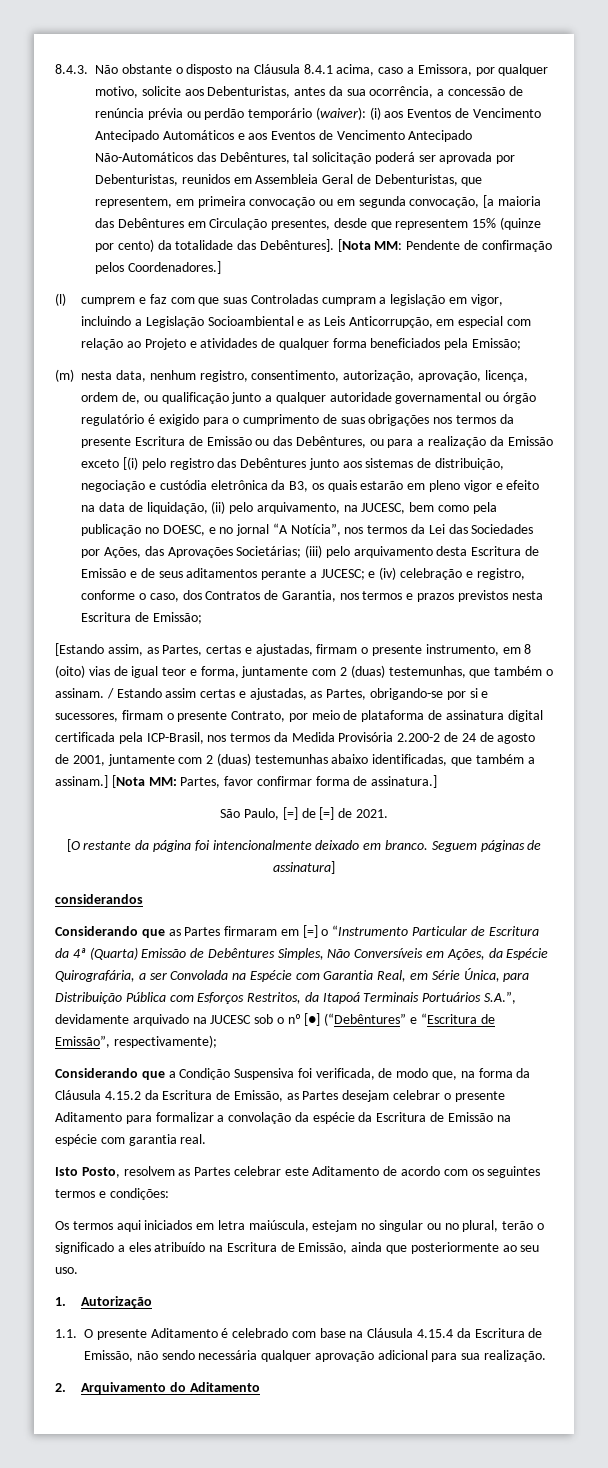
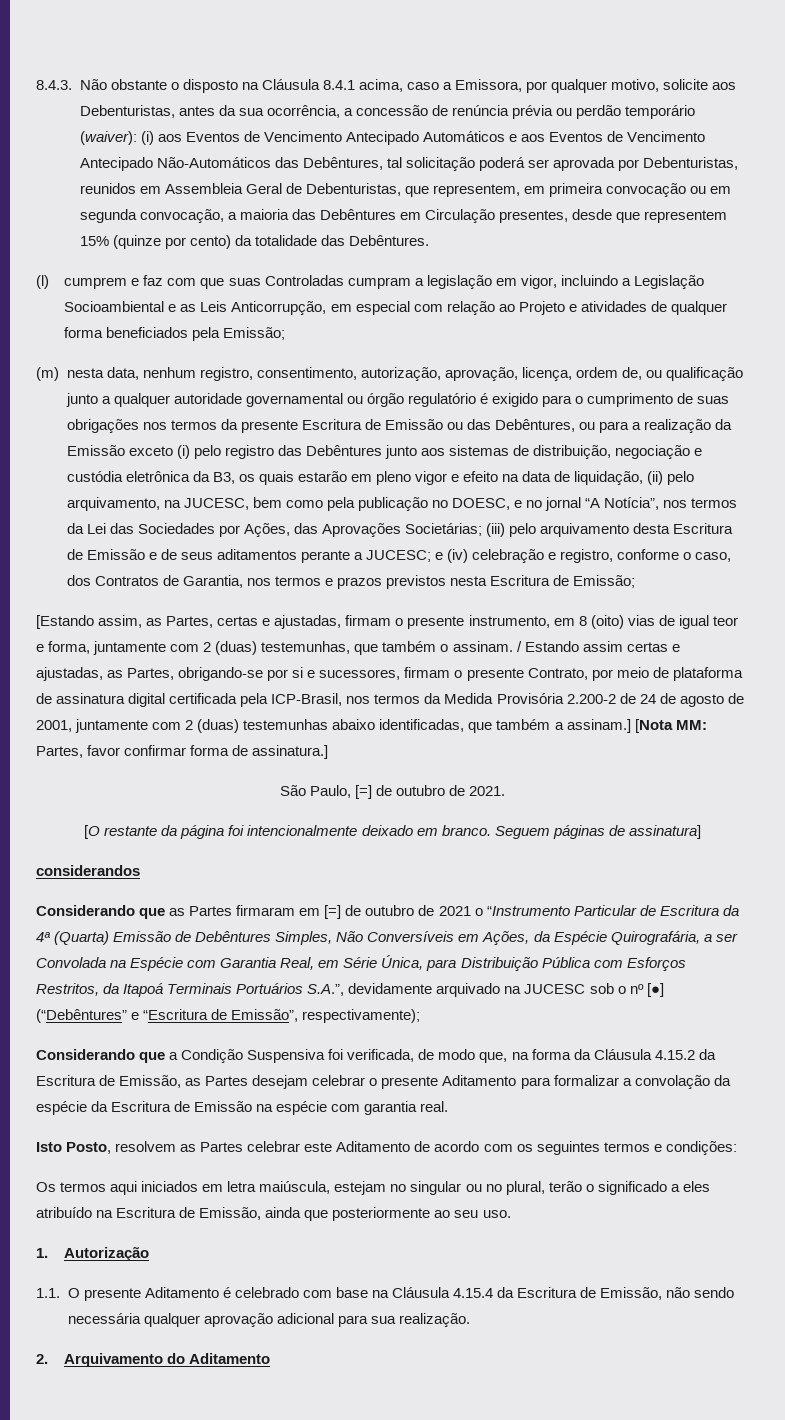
[483,195,495,208] [a -> [227,212,237,220] a
[259,239,552,252] [95,261,221,274] Debêntures]. [Nota MM: Pendente de confirmação pelos Coordenadores.] -> [348,235,429,246] Debêntures.
[122,457,138,470] [(i) -> [176,445,190,459] (i)
[319,807,335,820] [=] -> [396,785,446,796] outubro
(318, 931) none -> [345,905,471,916] de outubro de 2021

